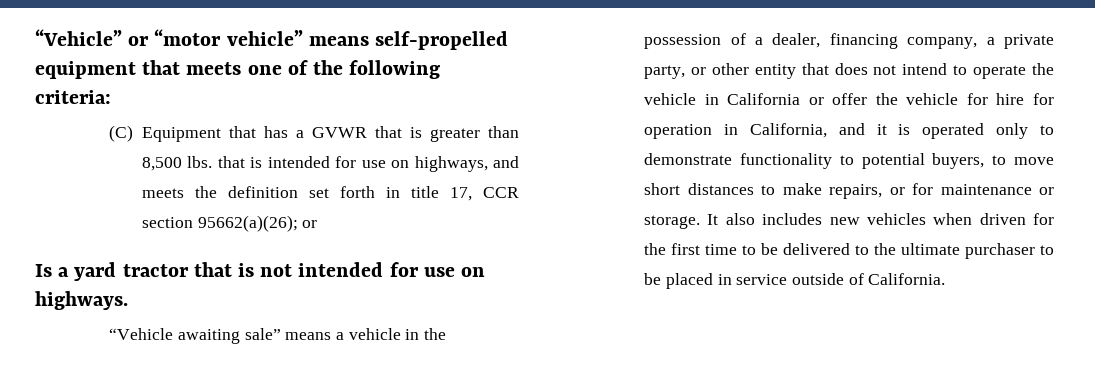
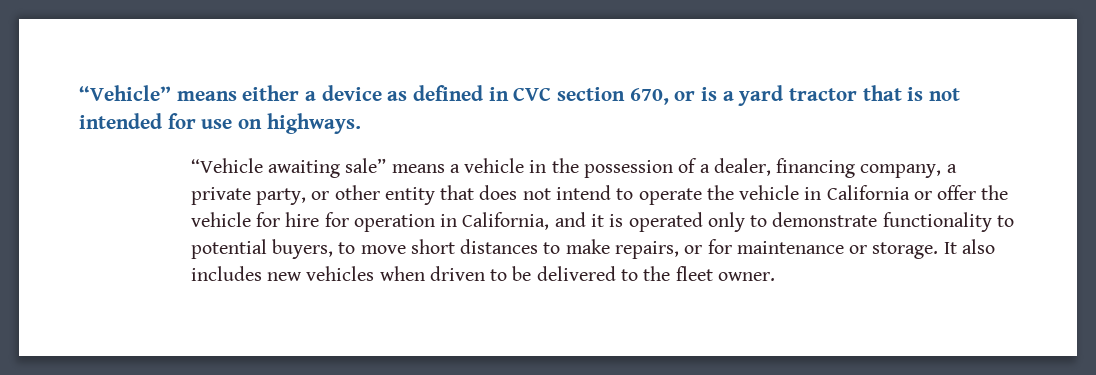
[128,29,509,50] [35,60,441,79] [35,90,111,104] [109,125,520,142] [141,156,519,172] [141,186,520,201] [141,215,318,232] [35,264,52,277] or “motor vehicle” means self-propelled equipment that meets one of the following criteria: // (C) Equipment that has a GVWR that is greater than 8,500 lbs. that is intended for use on highways, and meets the definition set forth in title 17, CCR section 95662(a)(26); or // Is -> [176,85,718,105] means either a device as defined in CVC section 670, or is
[1033,213,1054,225] [644,243,738,255] for the first time -> (485, 273) none
[901,243,1054,259] [644,273,946,289] ultimate purchaser to be placed in service outside of California. -> [675,266,775,281] fleet owner.

